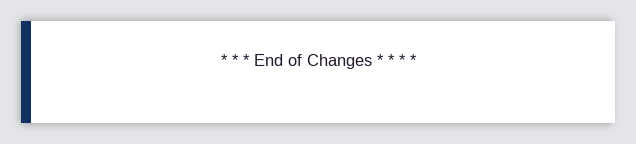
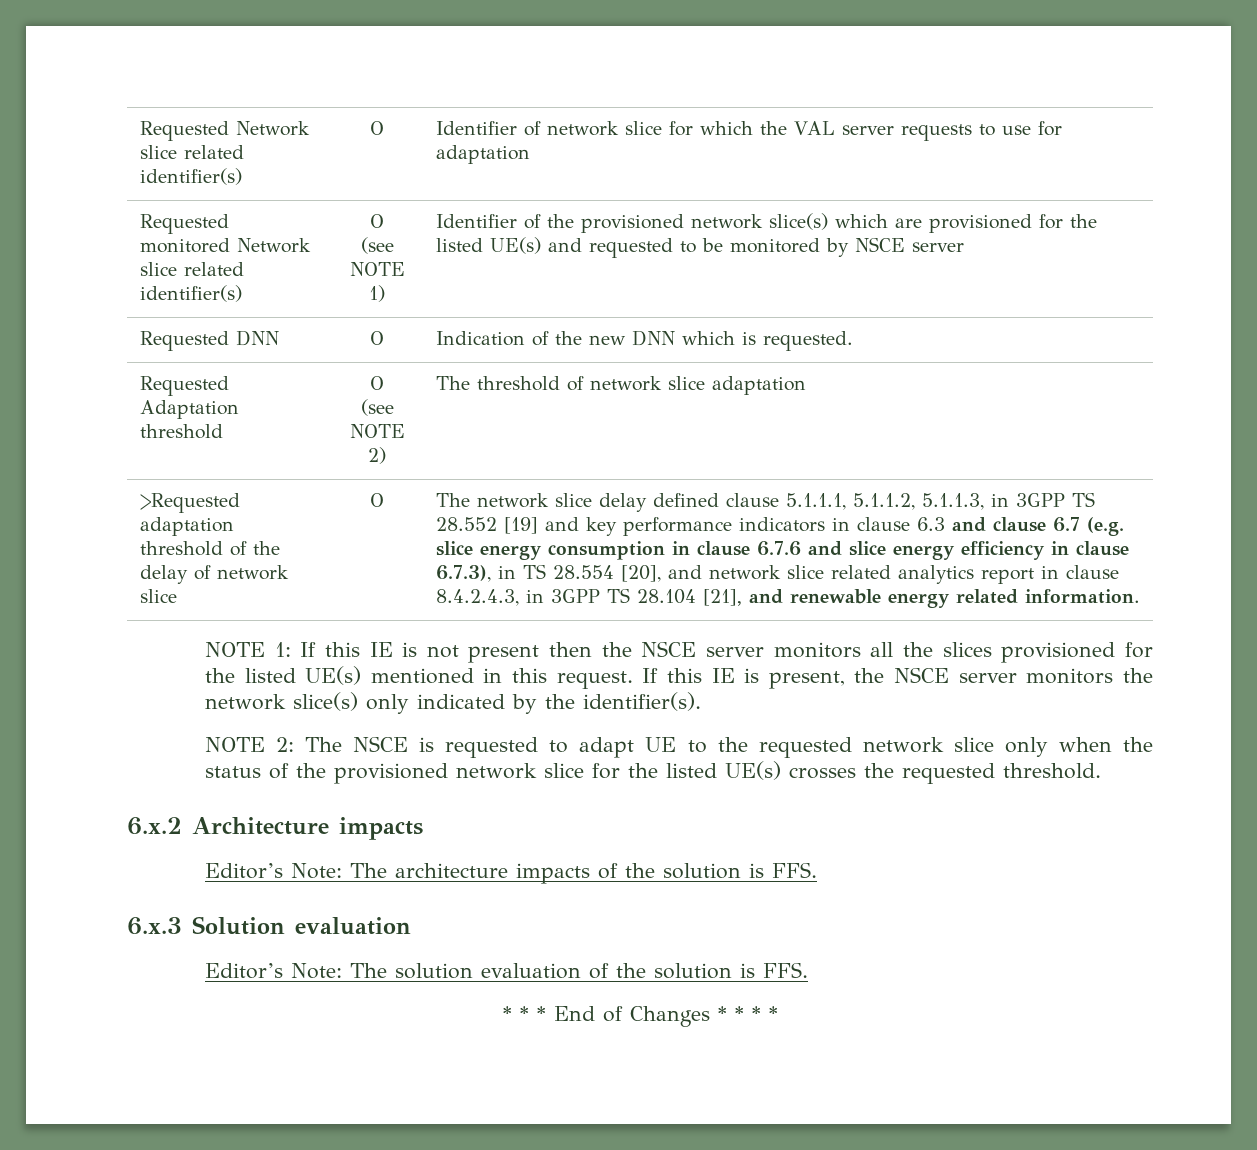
(220, 60) none -> [139,121,310,141] [139,145,244,159] [139,168,242,185] [370,121,384,135] [435,121,1063,141] [435,145,530,164] [139,214,229,234] [139,238,311,253] [139,262,244,276] [139,285,242,302] [370,214,384,228] [360,237,394,254] [349,262,405,276] [369,285,385,302] [435,213,1097,233] [435,237,964,258] [139,330,279,351] [370,331,384,345] [435,330,853,351] [139,376,229,396] [139,400,239,419] [139,424,223,439] [370,376,384,390] [360,399,394,416] [349,424,405,438] [368,447,386,464] [435,376,806,395] [139,493,240,513] [139,517,234,536] [139,541,280,556] [139,565,289,584] [139,589,177,603] [370,493,384,507] [435,492,1095,512] [435,517,1124,536] [435,541,1129,560] [435,564,1119,584] [435,588,1140,608] [204,641,1153,663] [204,666,1153,689] [204,692,701,714] [204,736,1153,758] [204,761,1101,784] [127,817,423,840] [204,862,817,884] [127,916,411,935] [204,962,808,979] Requested Network slice related identifier(s) | O | Identifier of network slice for which the VAL server requests to use for adaptation // Requested monitored Network slice related identifier(s) | O // (see NOTE 1) | Identifier of the provisioned network slice(s) which are provisioned for the listed UE(s) and requested to be monitored by NSCE server // Requested DNN | O | Indication of the new DNN which is requested. // Requested Adaptation threshold | O // (see NOTE 2) | The threshold of network slice adaptation // >Requested adaptation threshold of the delay of network slice | O | The network slice delay defined clause 5.1.1.1, 5.1.1.2, 5.1.1.3, in 3GPP TS 28.552 [19] and key performance indicators in clause 6.3 and clause 6.7 (e.g. slice energy consumption in clause 6.7.6 and slice energy efficiency in clause 6.7.3), in TS 28.554 [20], and network slice related analytics report in clause 8.4.2.4.3, in 3GPP TS 28.104 [21], and renewable energy related information. // NOTE 1: If this IE is not present then the NSCE server monitors all the slices provisioned for the listed UE(s) mentioned in this request. If this IE is present, the NSCE server monitors the network slice(s) only indicated by the identifier(s). // NOTE 2: The NSCE is requested to adapt UE to the requested network slice only when the status of the provisioned network slice for the listed UE(s) crosses the requested threshold. // 6.x.2 Architecture impacts // Editor’s Note: The architecture impacts of the solution is FFS. // 6.x.3 Solution evaluation // Editor’s Note: The solution evaluation of the solution is FFS. //

